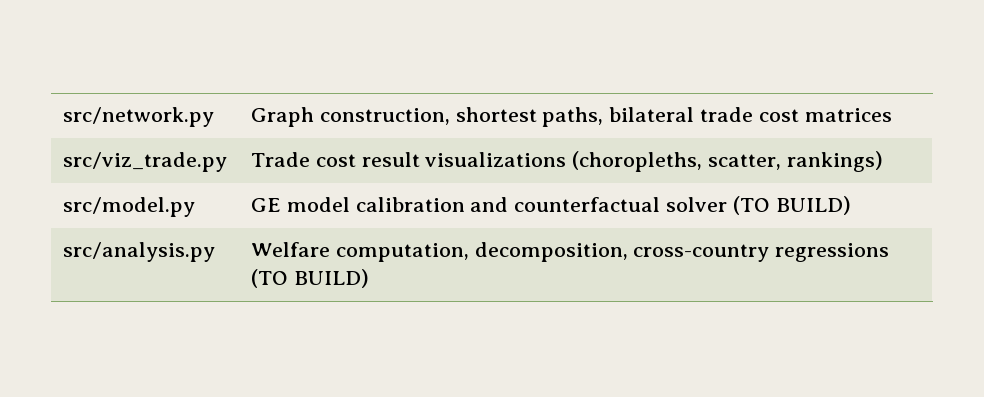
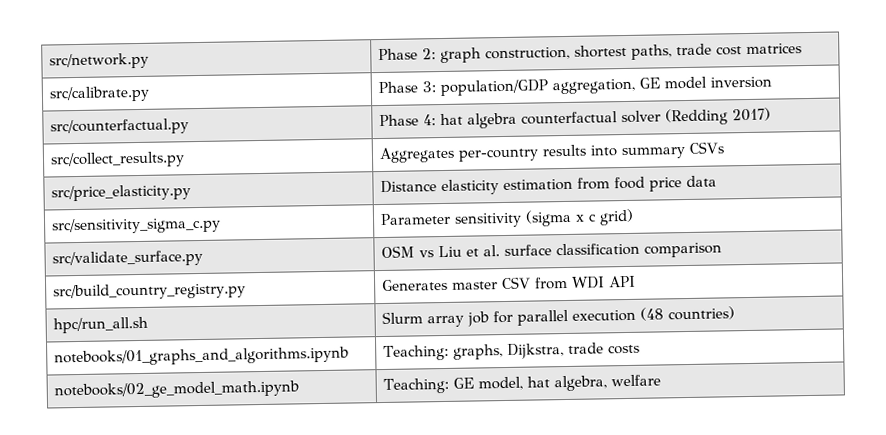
[250,107,314,127] Graph -> [377,47,481,64] Phase 2: graph
[609,107,695,122] bilateral -> (672, 52) none
[62,152,227,172] [250,151,883,172] [62,197,195,217] [250,196,851,215] [62,242,215,262] [250,242,890,262] [250,269,369,288] src/viz_trade.py | Trade cost result visualizations (choropleths, scatter, rankings) // src/model.py | GE model calibration and counterfactual solver (TO BUILD) // src/analysis.py | Welfare computation, decomposition, cross-country regressions (TO BUILD) -> [48,85,150,103] [377,76,772,97] [49,118,189,136] [378,107,771,129] [49,151,185,169] [378,141,724,164] [50,184,191,202] [379,175,717,196] [50,216,221,235] [379,208,634,228] [51,249,203,268] [380,242,722,259] [52,282,246,301] [381,275,636,292] [52,316,148,334] [381,306,735,328] [53,346,349,367] [382,342,640,362] [53,380,299,400] [382,374,661,395] src/calibrate.py | Phase 3: population/GDP aggregation, GE model inversion // src/counterfactual.py | Phase 4: hat algebra counterfactual solver (Redding 2017) // src/collect_results.py | Aggregates per-country results into summary CSVs // src/price_elasticity.py | Distance elasticity estimation from food price data // src/sensitivity_sigma_c.py | Parameter sensitivity (sigma x c grid) // src/validate_surface.py | OSM vs Liu et al. surface classification comparison // src/build_country_registry.py | Generates master CSV from WDI API // hpc/run_all.sh | Slurm array job for parallel execution (48 countries) // notebooks/01_graphs_and_algorithms.ipynb | Teaching: graphs, Dijkstra, trade costs // notebooks/02_ge_model_math.ipynb | Teaching: GE model, hat algebra, welfare

